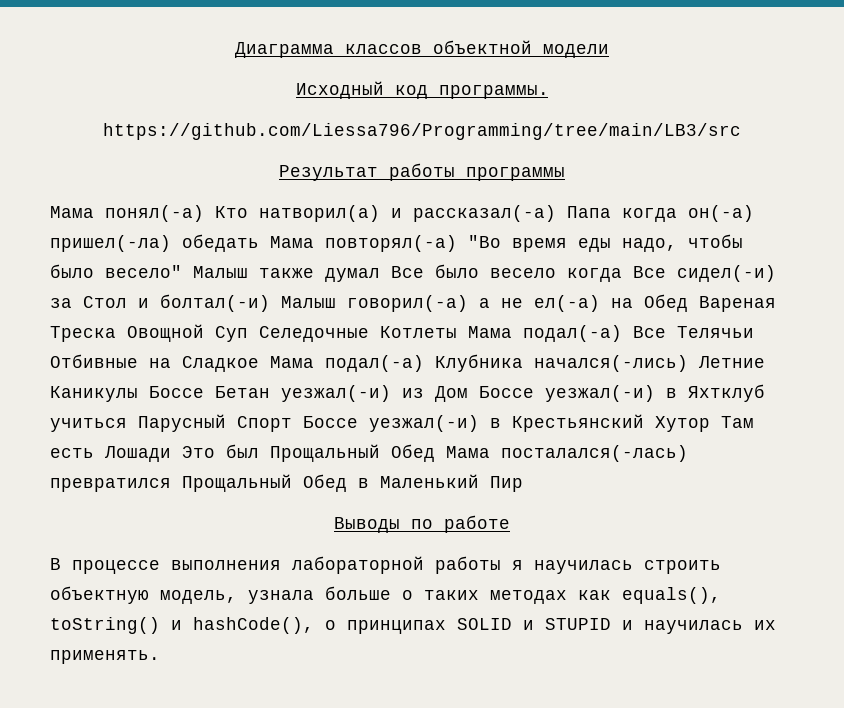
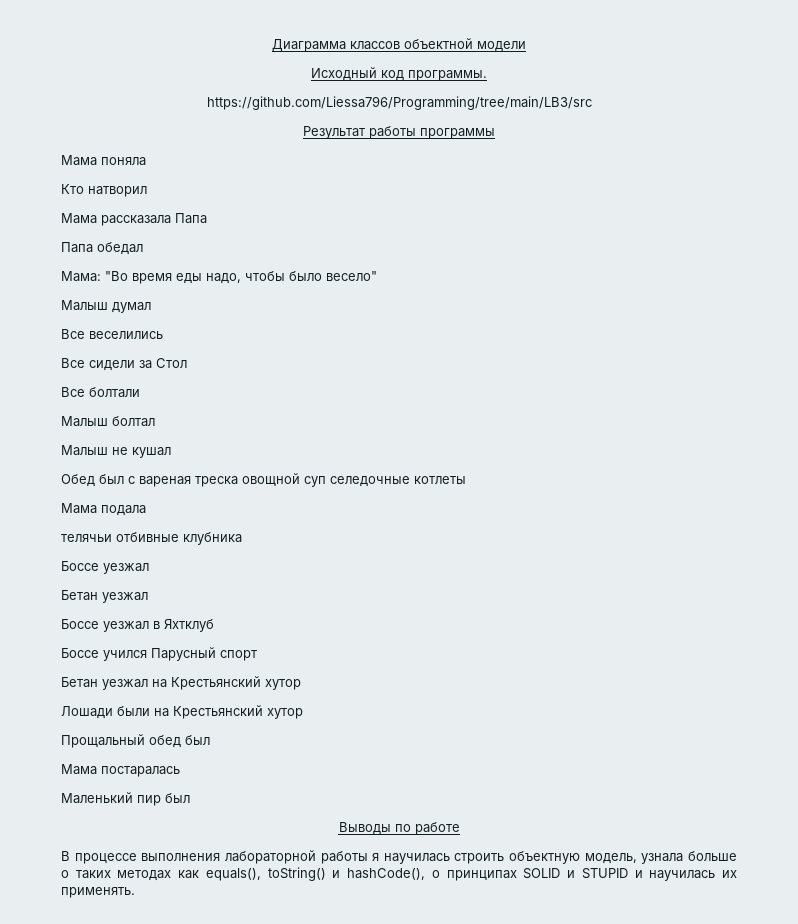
[105,205,754,222] [50,234,457,252] понял(-а) Кто натворил(а) и рассказал(-а) Папа когда он(-а) пришел(-ла) обедать Мама повторял(-а) -> [101,157,146,166] [61,184,147,197] [61,213,207,226] [61,242,143,255] [61,271,101,282] поняла // Кто натворил // Мама рассказала Папа // Папа обедал // Мама:
[193,266,314,278] Малыш также -> [61,300,108,311] // Малыш
[391,264,776,282] [50,294,776,312] [50,324,754,342] [50,354,765,372] [50,384,765,402] [50,414,754,432] [50,444,688,462] [50,474,523,492] Все было весело когда Все сидел(-и) за Стол и болтал(-и) Малыш говорил(-а) а не ел(-а) на Обед Вареная Треска Овощной Суп Селедочные Котлеты Мама подал(-а) Все Телячьи Отбивные на Сладкое Мама подал(-а) Клубника начался(-лись) Летние Каникулы Боссе Бетан уезжал(-и) из Дом Боссе уезжал(-и) в Яхтклуб учиться Парусный Спорт Боссе уезжал(-и) в Крестьянский Хутор Там есть Лошади Это был Прощальный Обед Мама посталался(-лась) превратился Прощальный Обед в Маленький Пир -> [61,329,163,339] [61,358,187,371] [61,387,140,398] [61,416,155,427] [61,445,171,458] [61,473,466,487] [61,503,146,516] [61,532,242,545] [61,561,149,574] [61,590,148,603] [61,619,214,632] [61,647,257,661] [61,676,301,690] [61,705,303,719] [61,734,210,748] [61,764,180,777] [61,792,190,806] // Все веселились // Все сидели за Стол // Все болтали // Малыш болтал // Малыш не кушал // Обед был с вареная треска овощной суп селедочные котлеты // Мама подала // телячьи отбивные клубника // Боссе уезжал // Бетан уезжал // Боссе уезжал в Яхтклуб // Боссе учился Парусный спорт // Бетан уезжал на Крестьянский хутор // Лошади были на Крестьянский хутор // Прощальный обед был // Мама постаралась // Маленький пир был

